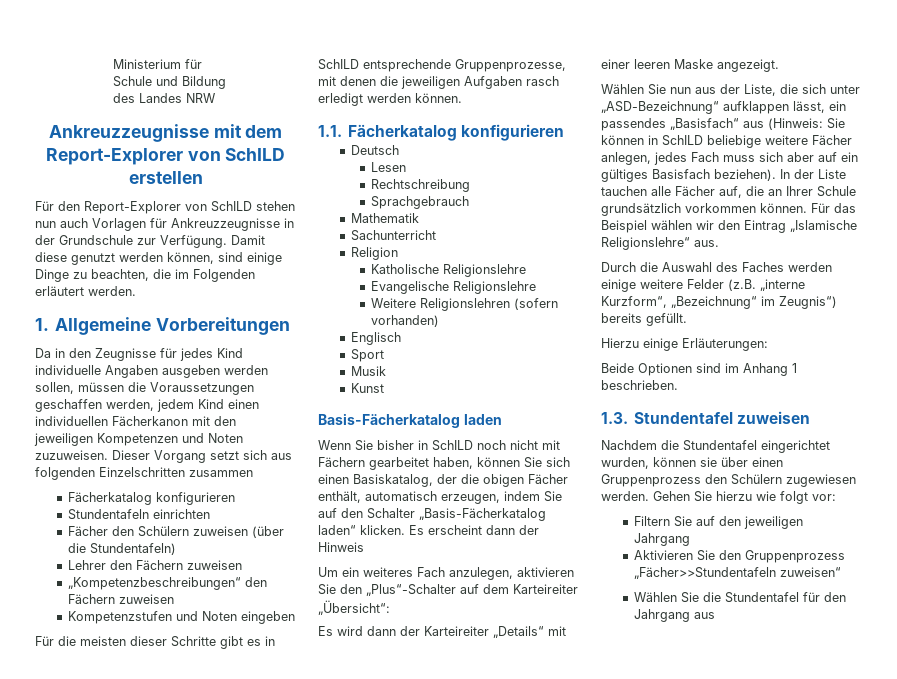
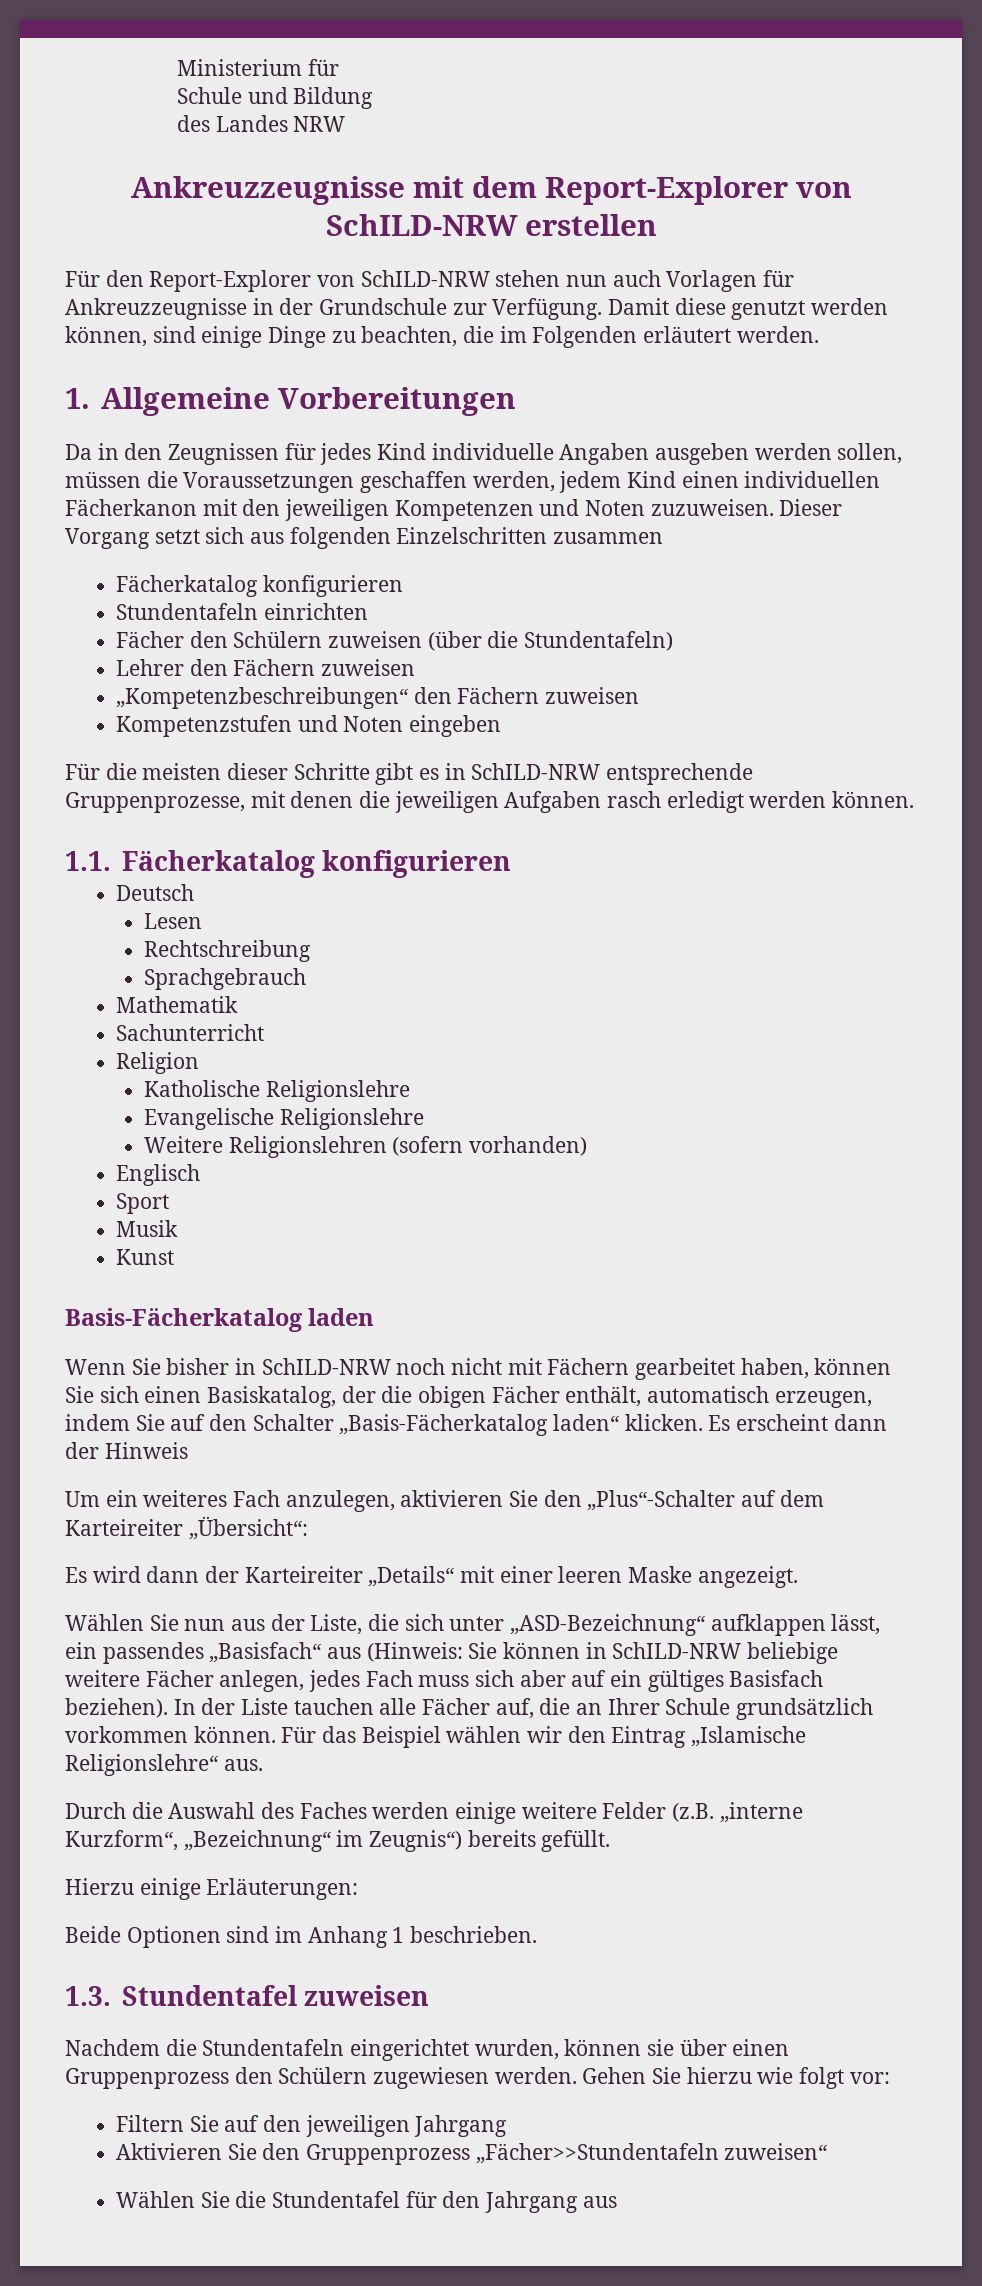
[225,148,286,161] SchILD -> [325,214,518,236] SchILD-NRW
[211,201,252,212] SchILD -> [360,270,490,287] SchILD-NRW
[95,348,156,361] Zeugnisse -> [168,443,280,465] Zeugnissen
[318,59,359,70] SchILD -> [471,763,601,780] SchILD-NRW
[432,440,473,451] SchILD -> [261,1358,391,1375] SchILD-NRW
[662,135,703,146] SchILD -> [612,1642,742,1659] SchILD-NRW
[683,440,757,451] Stundentafel -> [202,2039,345,2056] Stundentafeln

